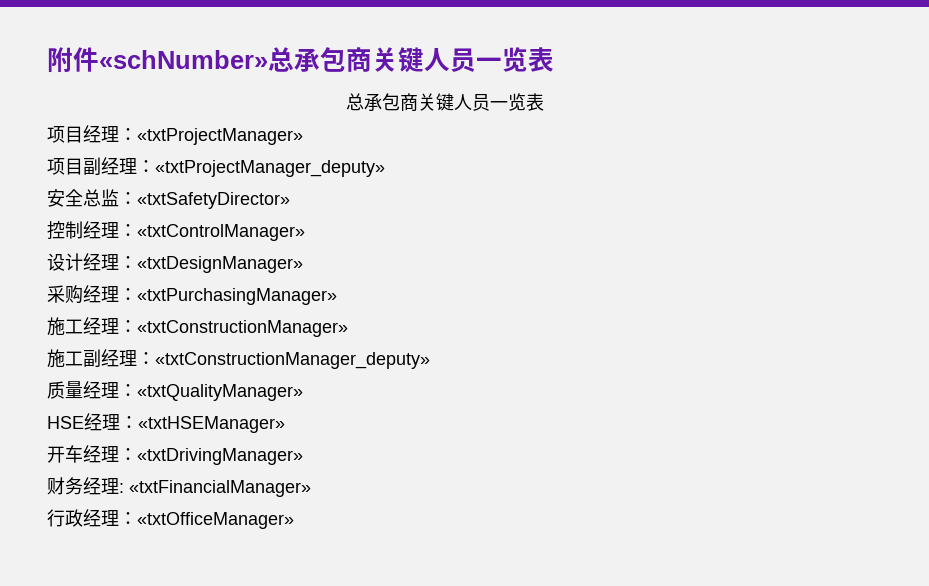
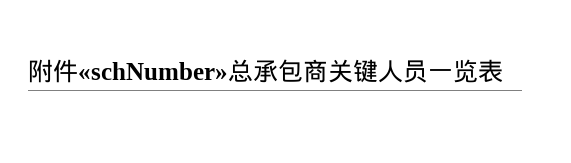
[346,93,544,111] [47,125,303,145] [47,157,385,177] [47,189,290,209] [47,221,305,241] [47,253,303,273] [47,285,337,305] [47,317,348,337] [47,349,430,369] [47,381,303,401] [47,413,285,433] [47,445,303,465] [47,477,311,497] [47,509,294,529] // 总承包商关键人员一览表 // 项目经理：«txtProjectManager» // 项目副经理：«txtProjectManager_deputy» // 安全总监：«txtSafetyDirector» // 控制经理：«txtControlManager» // 设计经理：«txtDesignManager» // 采购经理：«txtPurchasingManager» // 施工经理：«txtConstructionManager» // 施工副经理：«txtConstructionManager_deputy» // 质量经理：«txtQualityManager» // HSE经理：«txtHSEManager» // 开车经理：«txtDrivingManager» // 财务经理: «txtFinancialManager» // 行政经理：«txtOfficeManager» -> (503, 71) none

